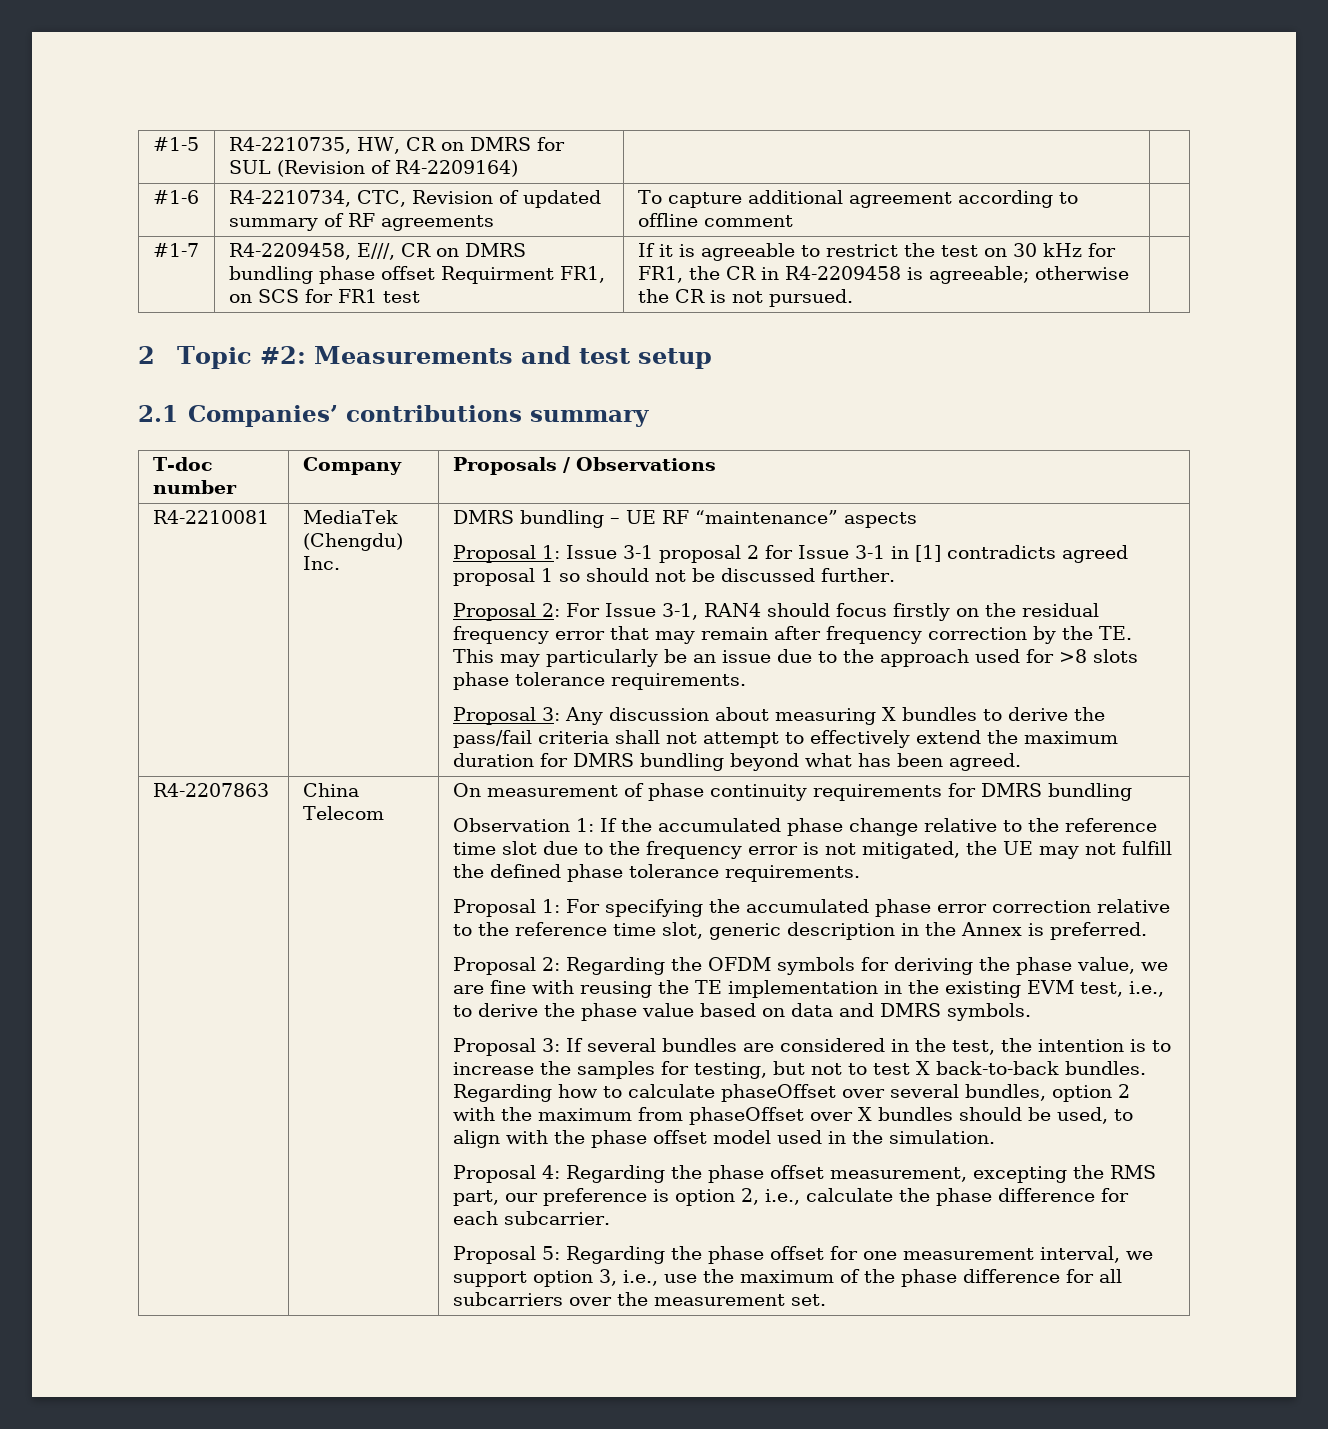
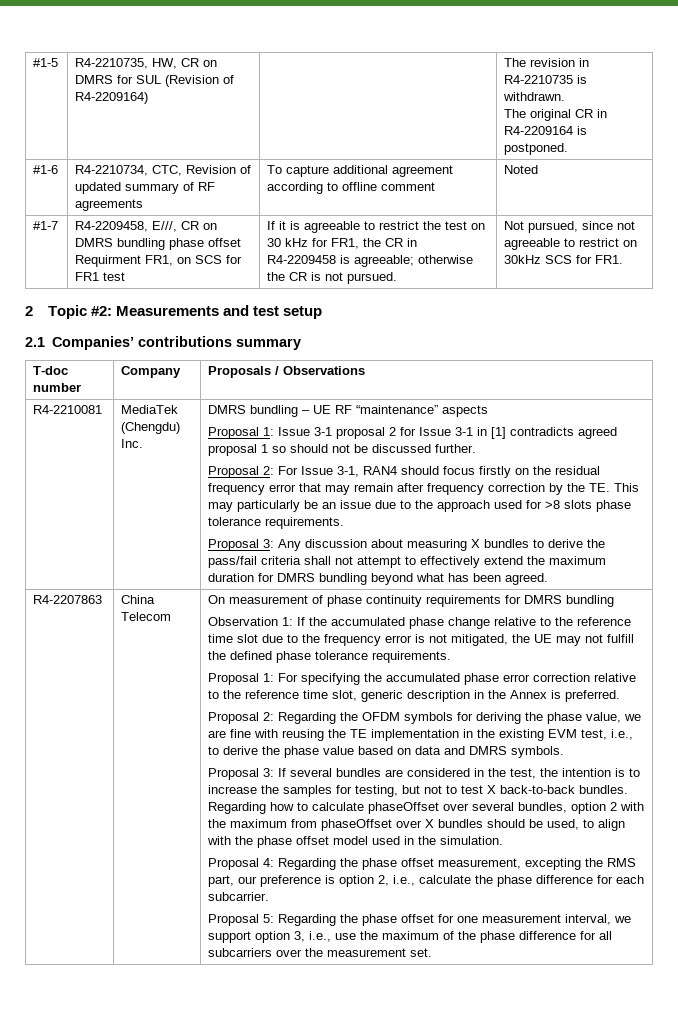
(518, 168) none -> [504,58,590,67] [504,75,588,84] [503,92,566,101] [504,109,608,121] [504,126,588,135] [504,143,569,155] The revision in R4-2210735 is withdrawn. // The original CR in R4-2209164 is postponed.
(793, 221) none -> [504,165,539,174] Noted
(853, 298) none -> [504,221,636,233] [504,238,638,250] [504,255,624,264] Not pursued, since not agreeable to restrict on 30kHz SCS for FR1.

